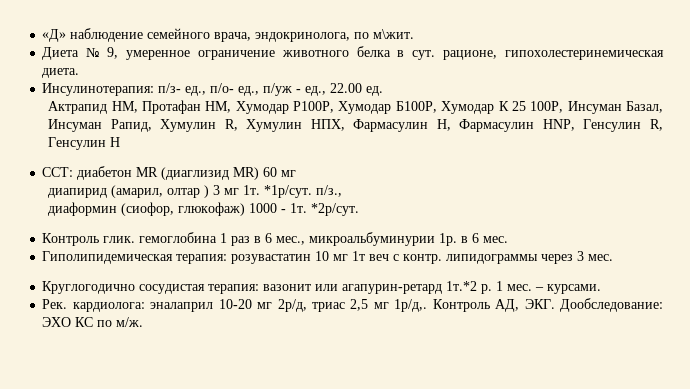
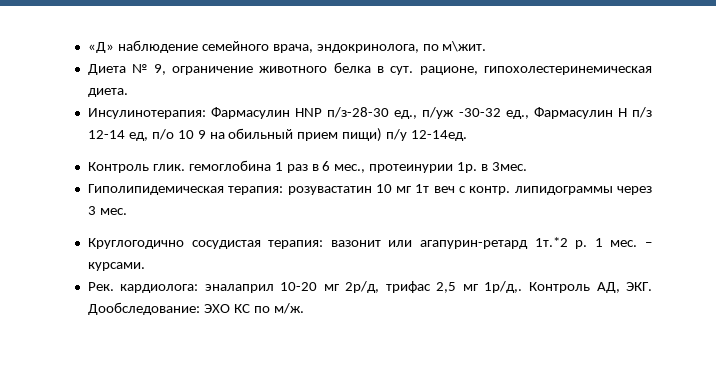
[125,50,190,60] умеренное -> (166, 69) none
[158,83,384,96] [48,100,663,114] [48,119,663,132] [48,137,121,150] [42,166,297,180] [48,185,343,198] [48,202,360,216] п/з- ед., п/о- ед., п/уж - ед., 22.00 ед. // Актрапид НМ, Протафан НМ, Хумодар Р100Р, Хумодар Б100Р, Хумодар К 25 100Р, Инсуман Базал, Инсуман Рапид, Хумулин R, Хумулин НПХ, Фармасулин Н, Фармасулин НNР, Генсулин R, Генсулин Н // ССТ: диабетон МR (диаглизид МR) 60 мг // диапирид (амарил, олтар ) 3 мг 1т. *1р/сут. п/з., // диаформин (сиофор, глюкофаж) 1000 - 1т. *2р/сут. -> [211,107,653,119] [87,128,468,142] Фармасулин НNP п/з-28-30 ед., п/уж -30-32 ед., Фармасулин Н п/з 12-14 ед, п/о 10 9 на обильный прием пищи) п/у 12-14ед.
[309,232,436,246] микроальбуминурии -> [369,164,454,173] протеинурии
[472,233,509,243] 6 мес. -> [492,162,528,171] 3мес.
[311,302,345,312] триас -> [385,281,431,293] трифас

